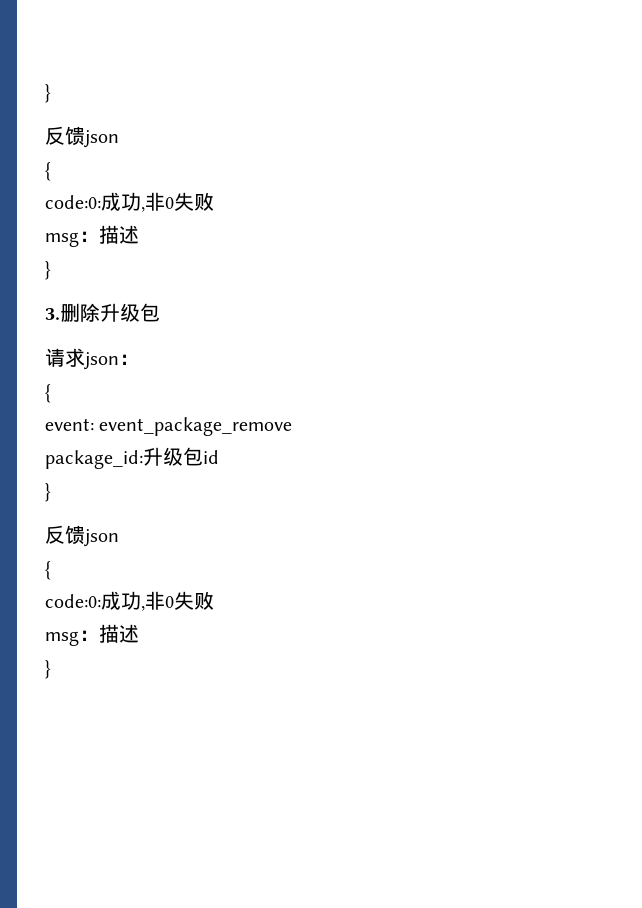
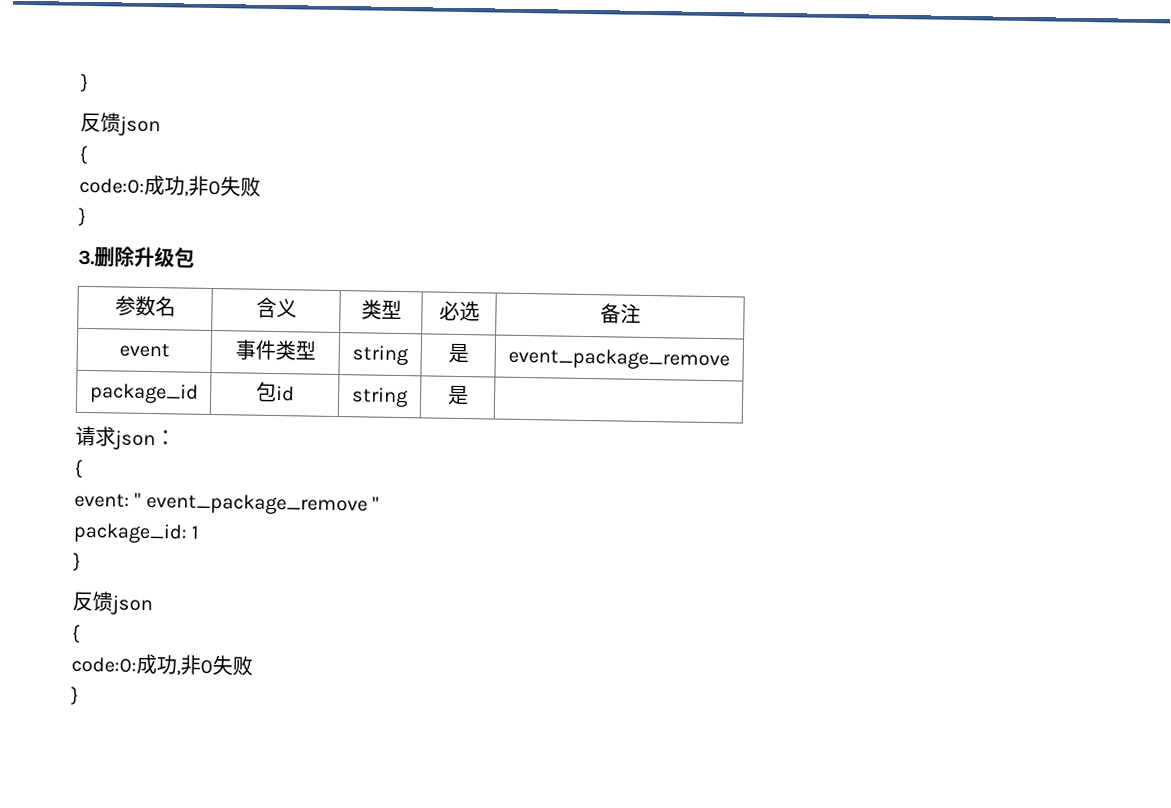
[45,225,139,247] // msg：描述 -> (261, 186) none
(160, 312) none -> [114,295,176,317] [255,297,297,319] [360,299,402,320] [438,300,480,322] [599,303,641,324] [118,342,170,358] [234,339,316,361] [352,345,408,366] [447,343,469,364] [508,347,730,371] [88,383,199,404] [254,381,295,403] [351,387,408,408] [446,385,469,406] // 参数名 | 含义 | 类型 | 必选 | 备注 // event | 事件类型 | string | 是 | event_package_remove // package_id | 包id | string | 是 |
[99,417,293,436] event_package_remove -> [134,492,380,516] " event_package_remove "
[143,447,219,466] 升级包id -> [191,525,200,539] 1
[45,624,139,646] // msg：描述 -> (253, 665) none

